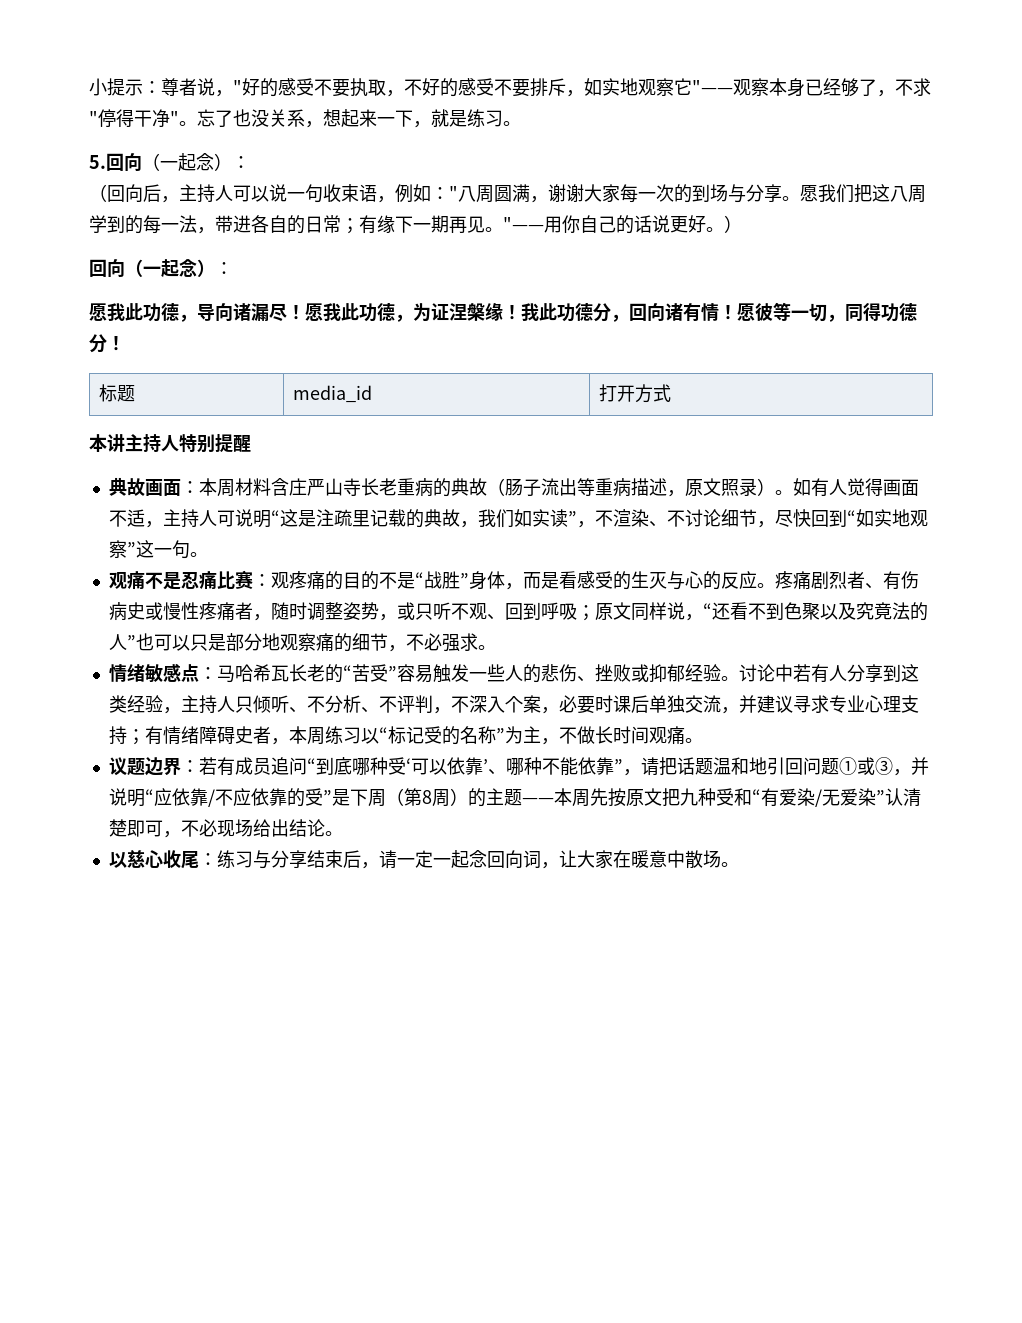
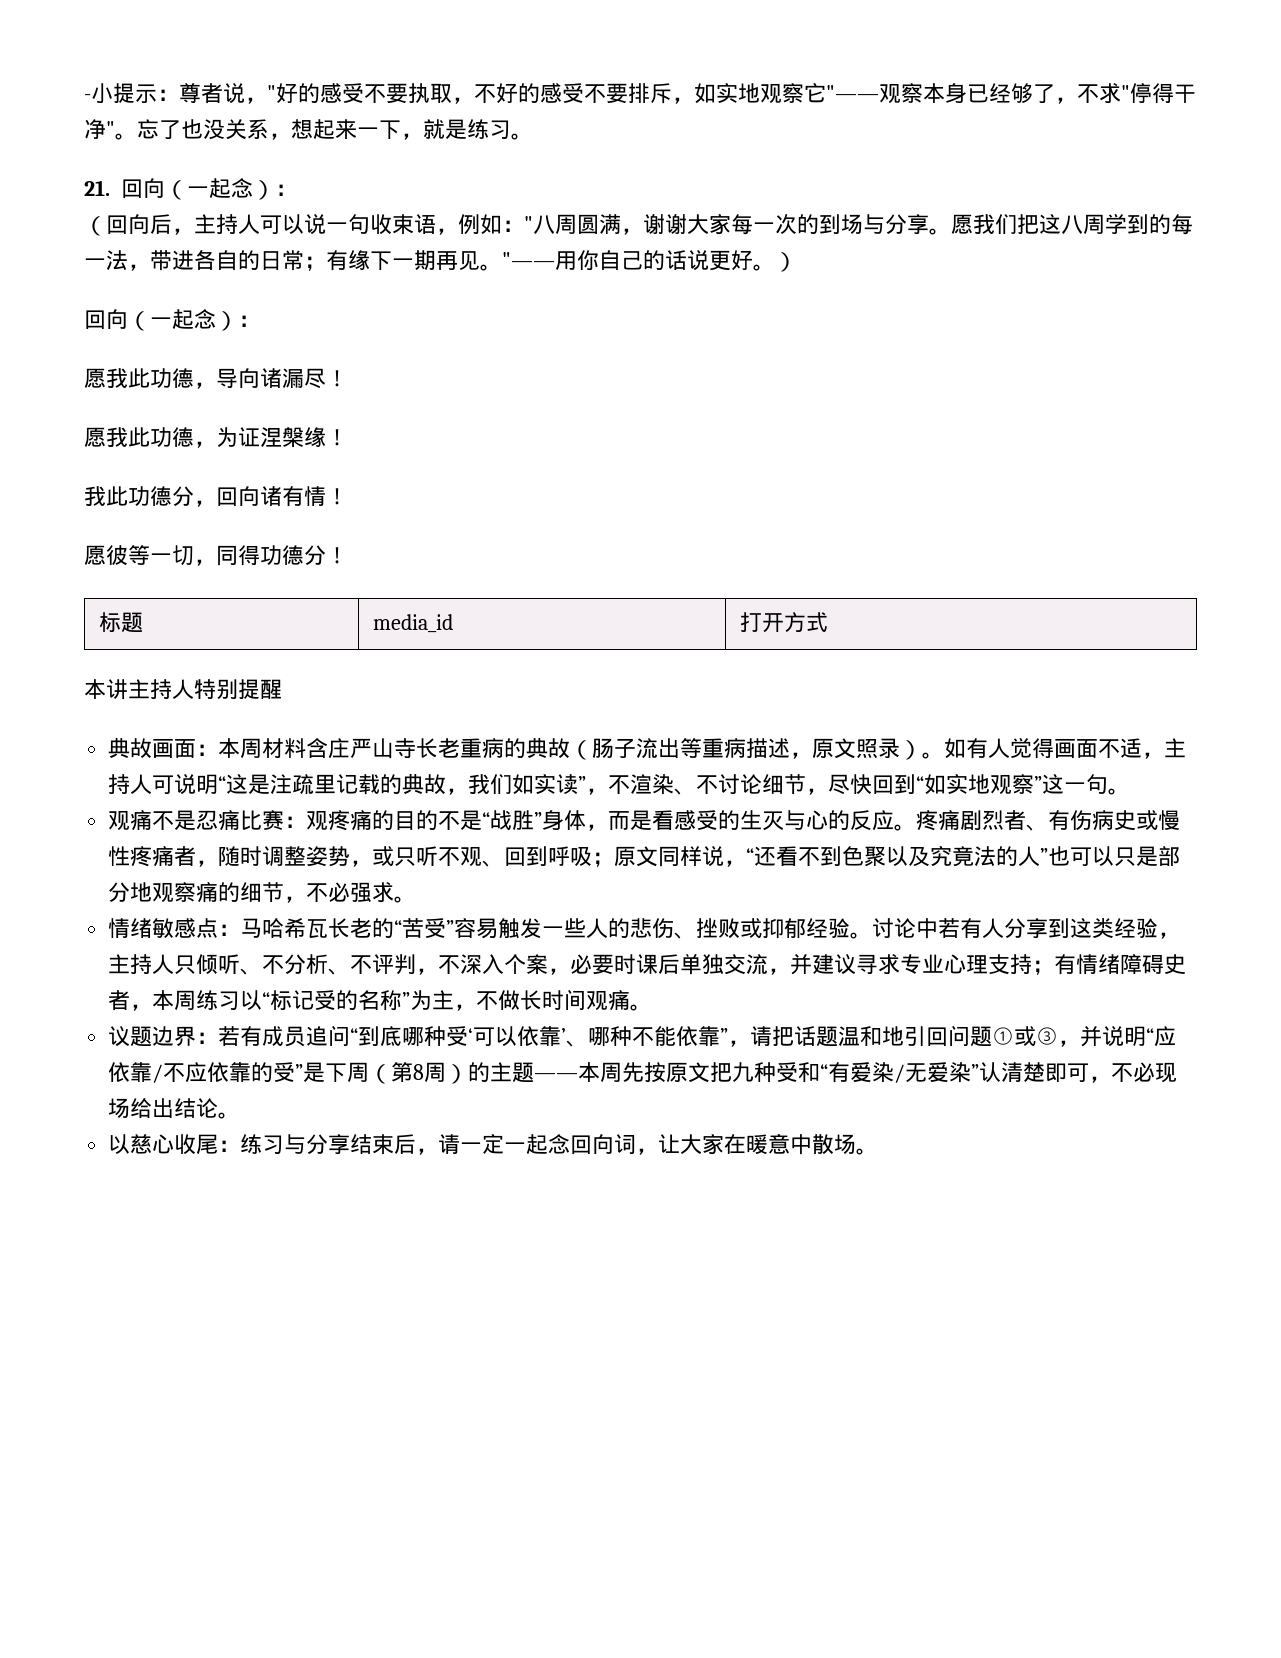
(89, 87) none -> [84,94,91,101] -
[89,155,106,169] 5. -> [84,180,110,196] 21.
(305, 312) none -> (348, 378) //
(521, 312) none -> (348, 437) //
(737, 312) none -> (348, 496) //

